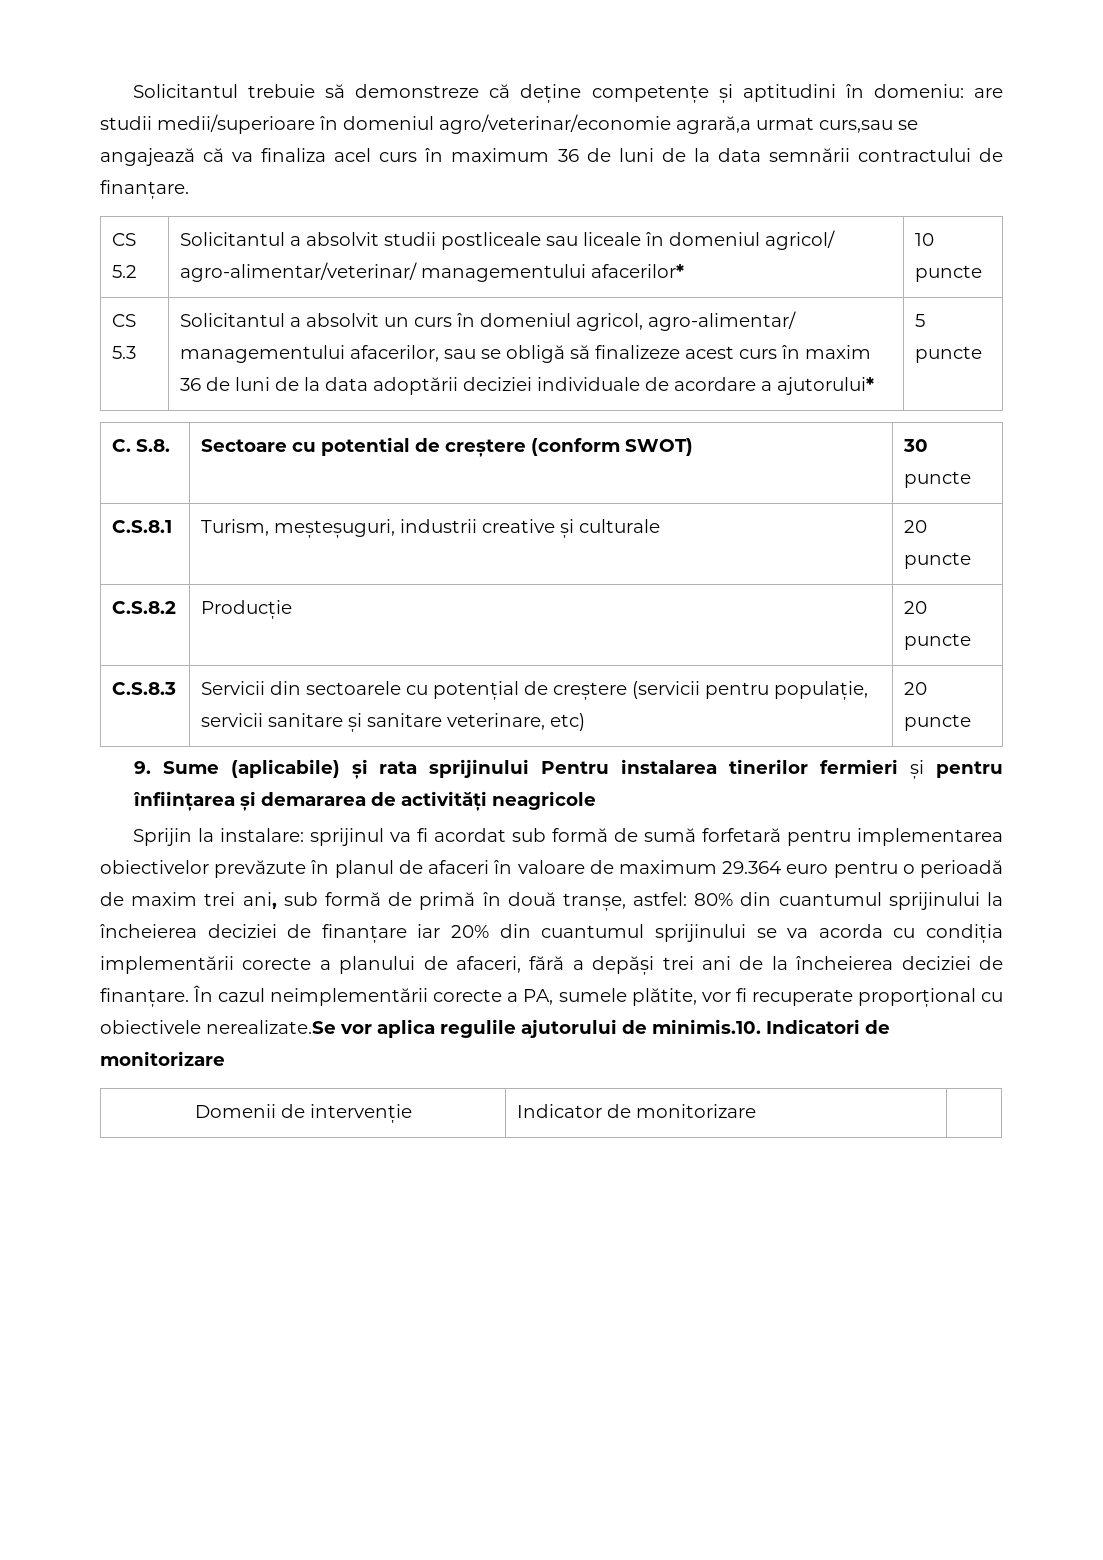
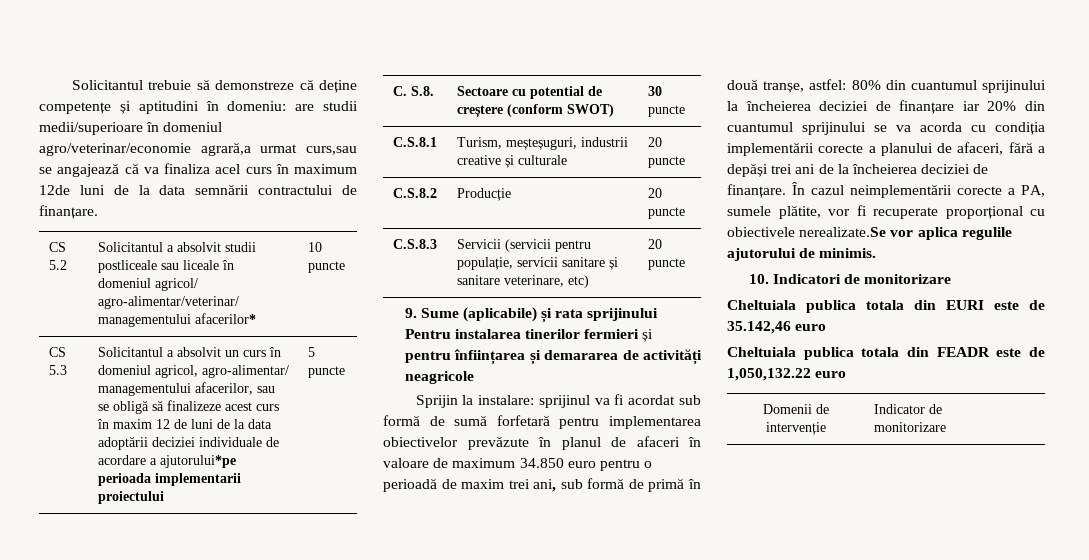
[557,148,611,162] 36 de -> [39,185,70,195] 12de
[180,378,202,391] 36 -> [155,419,170,429] 12
[777,377,875,395] ajutorului* -> [159,455,236,468] [97,473,241,486] [97,491,164,504] ajutorului*pe perioada implementarii proiectului
[270,681,628,700] din sectoarele cu potențial de creștere -> (501, 244) none
[722,861,782,874] 29.364 -> [519,458,564,468] 34.850
[652,1019,761,1034] minimis.10. -> [819,248,877,258] [748,274,769,284] minimis. // 10.
(225, 1058) none -> [727,300,1045,313] [727,321,827,334] [727,347,1045,360] [727,368,847,381] // Cheltuiala publica totala din EURI este de 35.142,46 euro // Cheltuiala publica totala din FEADR este de 1,050,132.22 euro

